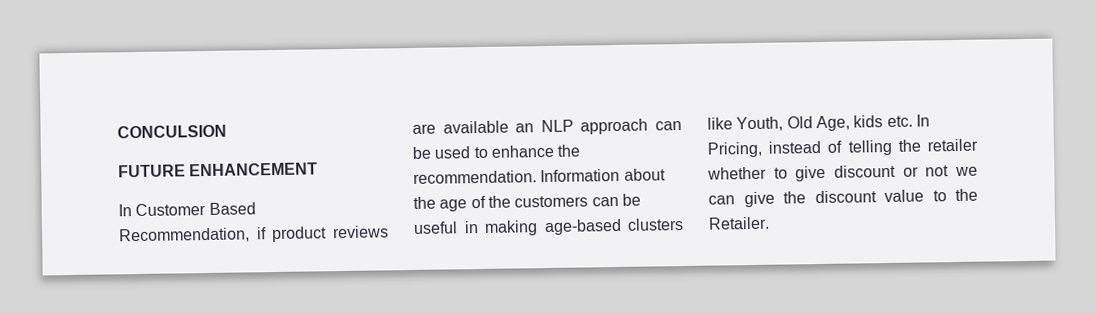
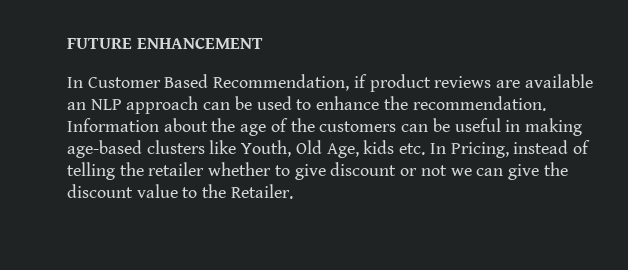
[117,124,227,139] CONCULSION // -> (67, 43) none

